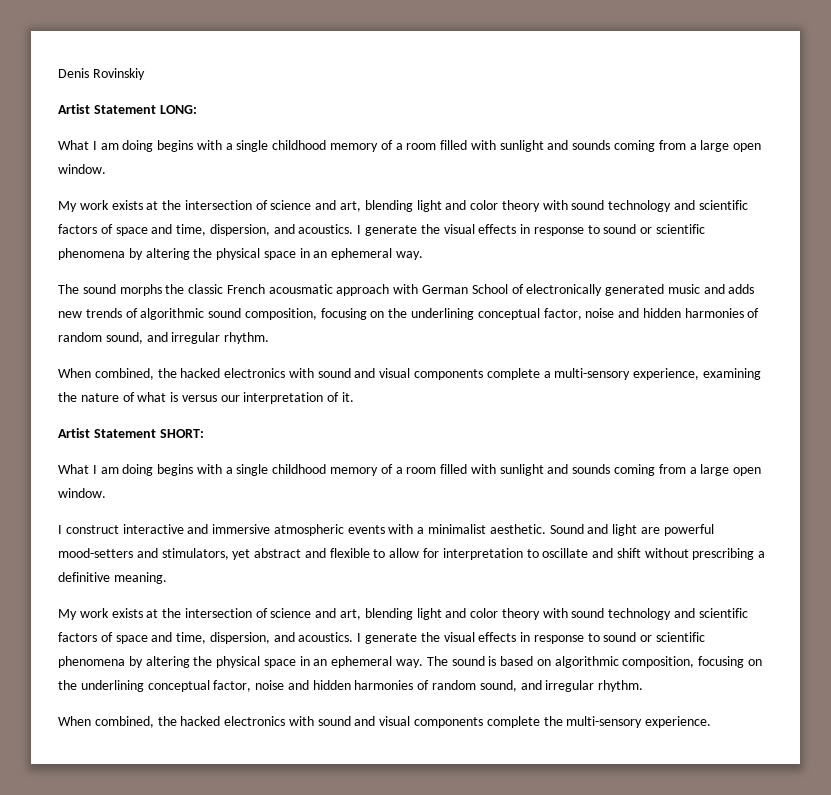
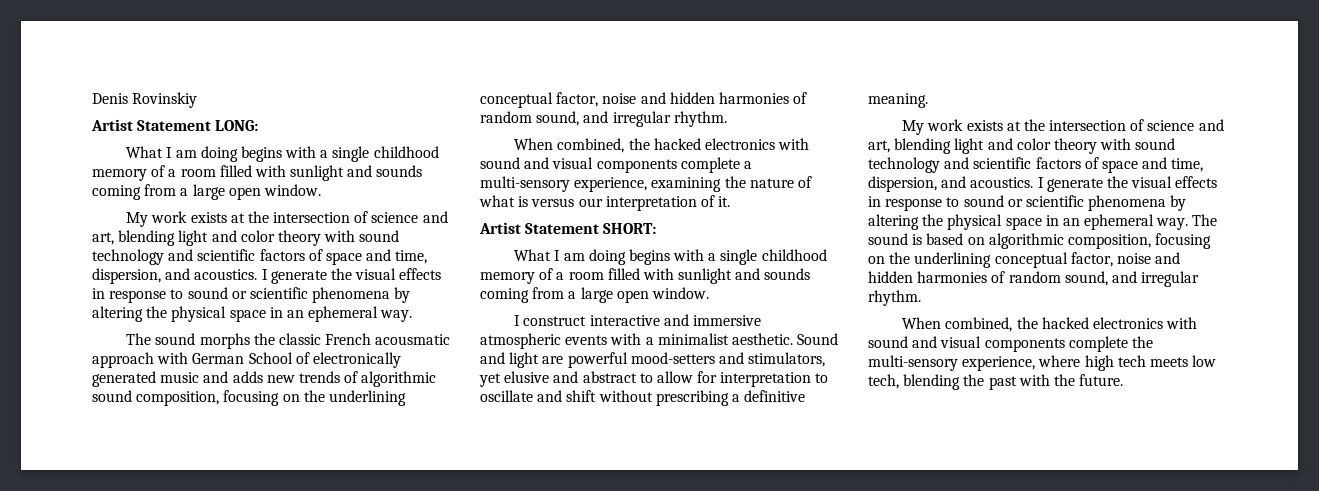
[254,548,370,558] abstract and flexible -> [504,371,637,383] elusive and abstract
[645,716,712,728] experience. -> [962,355,1217,371] [868,374,1124,390] experience, where high tech meets low tech, blending the past with the future.

